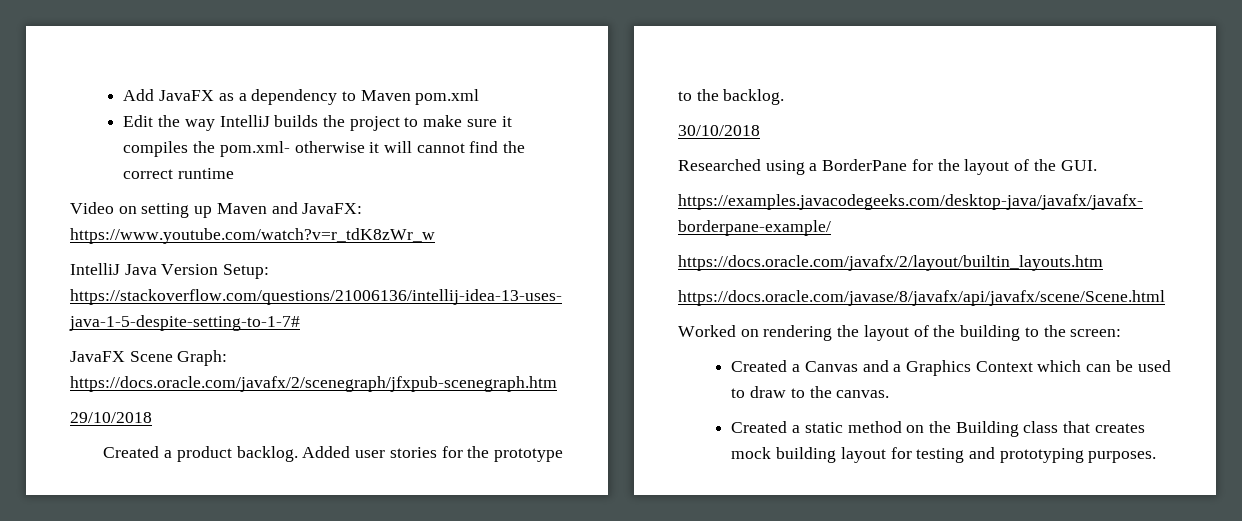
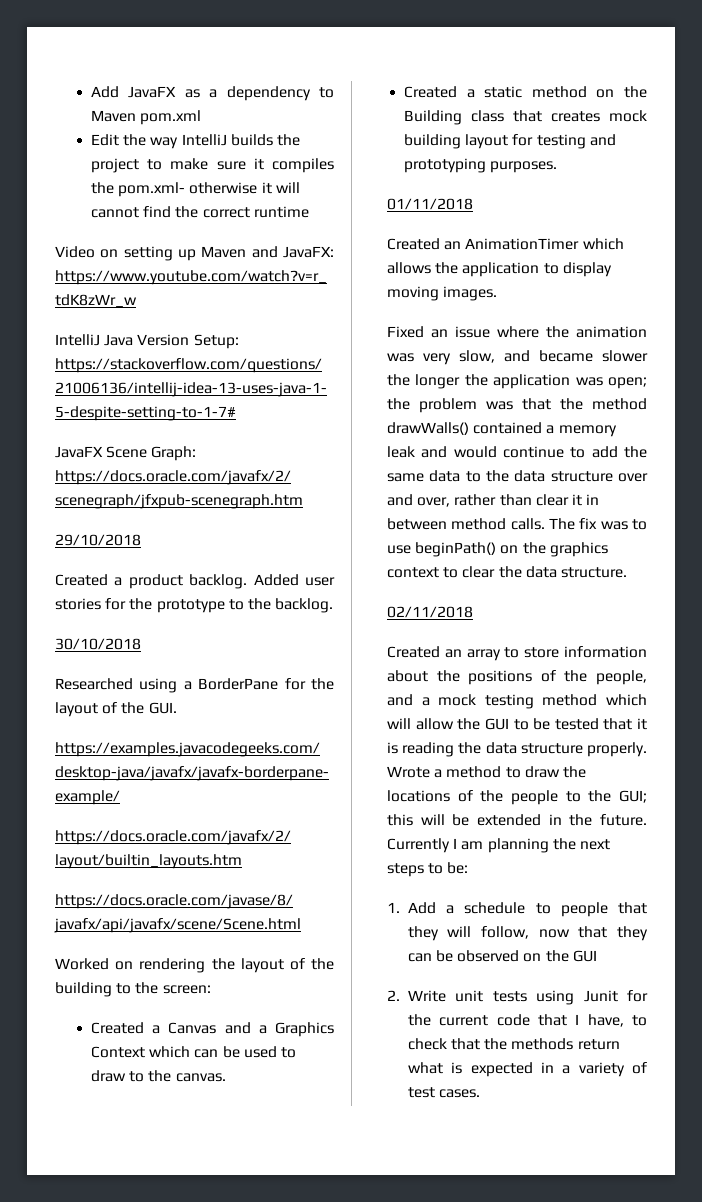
(1157, 457) none -> [387,198,474,210] [387,238,624,250] [387,262,612,277] [387,286,498,301] [387,326,647,338] [387,350,648,365] [387,374,647,389] [387,398,647,413] [387,422,617,437] [387,446,647,458] [387,470,648,482] [387,494,600,507] [387,518,647,530] [387,542,608,557] [387,566,627,578] [387,606,474,618] [387,646,647,661] [387,670,647,685] [387,694,647,709] [387,718,647,730] [387,742,647,757] [387,766,586,778] [387,790,647,805] [387,814,647,826] [387,838,610,853] [387,862,469,877] [387,902,647,917] [407,926,648,941] [407,950,597,962] [387,990,648,1005] [407,1014,647,1027] [407,1038,620,1050] [407,1062,647,1077] [407,1087,480,1098] // 01/11/2018 // Created an AnimationTimer which allows the application to display moving images. // Fixed an issue where the animation was very slow, and became slower the longer the application was open; the problem was that the method drawWalls() contained a memory leak and would continue to add the same data to the data structure over and over, rather than clear it in between method calls. The fix was to use beginPath() on the graphics context to clear the data structure. // 02/11/2018 // Created an array to store information about the positions of the people, and a mock testing method which will allow the GUI to be tested that it is reading the data structure properly. Wrote a method to draw the locations of the people to the GUI; this will be extended in the future. Currently I am planning the next steps to be: // 1. Add a schedule to people that they will follow, now that they can be observed on the GUI // 2. Write unit tests using Junit for the current code that I have, to check that the methods return what is expected in a variety of test cases.

